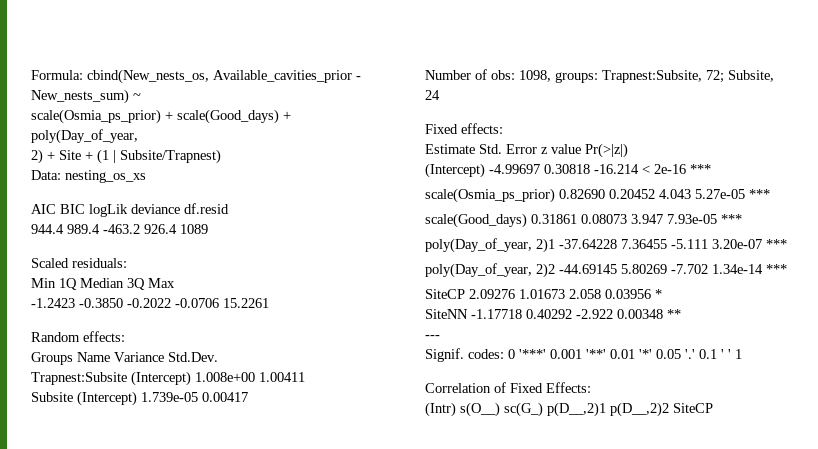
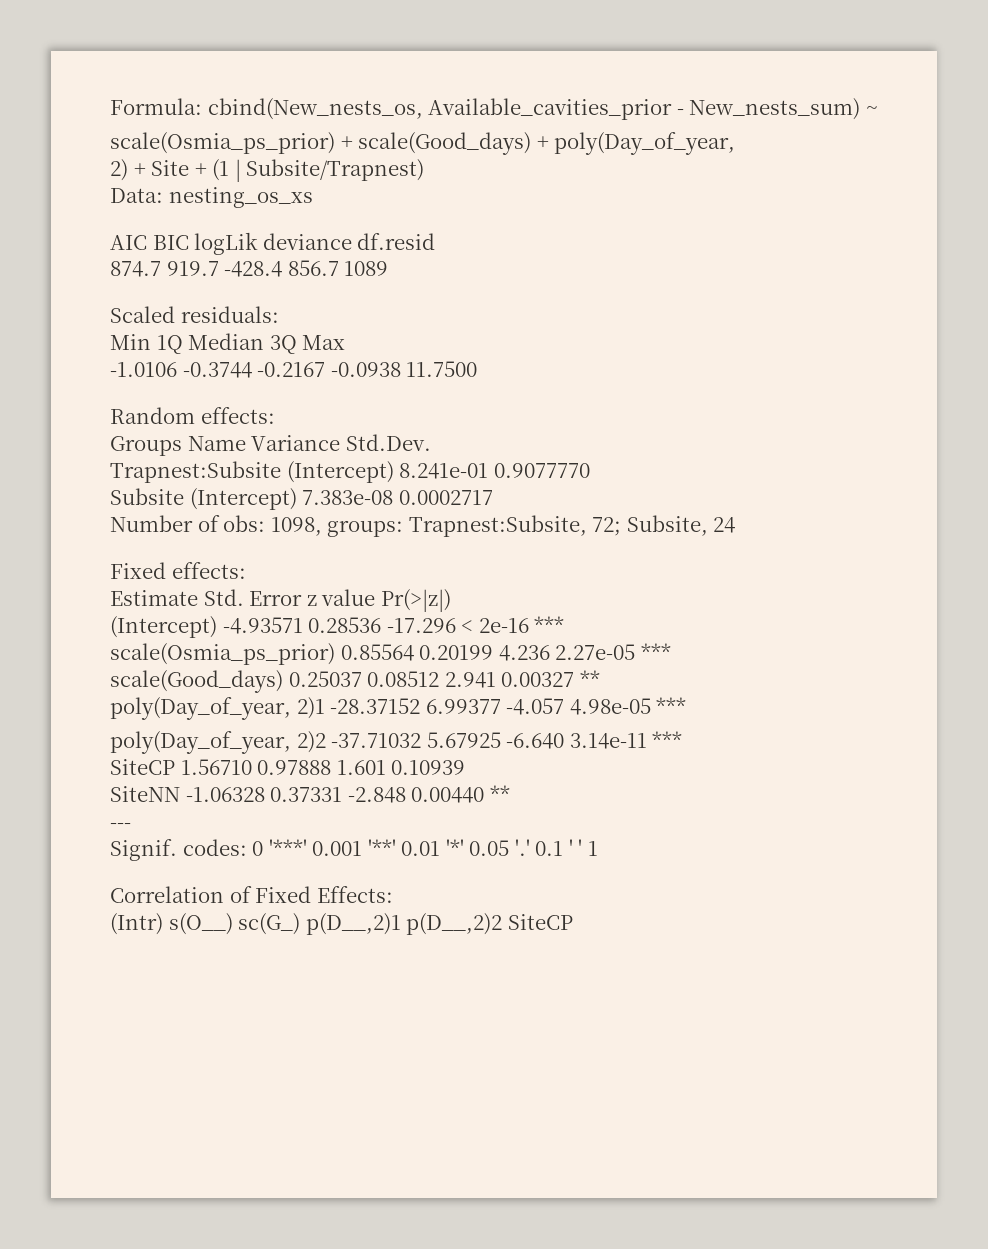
[31,224,177,234] 944.4 989.4 -463.2 926.4 -> [110,260,339,277] 874.7 919.7 -428.4 856.7
[31,298,269,308] -1.2423 -0.3850 -0.2022 -0.0706 15.2261 -> [110,361,478,378] -1.0106 -0.3744 -0.2167 -0.0938 11.7500
[195,372,305,382] 1.008e+00 1.00411 -> [399,463,590,479] 8.241e-01 0.9077770
[141,392,248,402] 1.739e-05 0.00417 -> [302,490,493,505] 7.383e-08 0.0002717
[489,164,639,174] -4.99697 0.30818 -16.214 -> [222,617,456,634] -4.93571 0.28536 -17.296
[559,189,770,199] [425,213,742,228] [425,238,787,253] [425,263,787,278] [425,289,662,299] [425,309,663,319] 0.82690 0.20452 4.043 5.27e-05 *** // scale(Good_days) 0.31861 0.08073 3.947 7.93e-05 *** // poly(Day_of_year, 2)1 -37.64228 7.36455 -5.111 3.20e-07 *** // poly(Day_of_year, 2)2 -44.69145 5.80269 -7.702 1.34e-14 *** // SiteCP 2.09276 1.01673 2.058 0.03956 * // SiteNN -1.17718 0.40292 -2.922 0.00348 -> [340,643,671,661] [110,670,600,693] [110,697,687,720] [110,731,683,754] [110,759,466,775] [110,786,485,803] 0.85564 0.20199 4.236 2.27e-05 *** // scale(Good_days) 0.25037 0.08512 2.941 0.00327 ** // poly(Day_of_year, 2)1 -28.37152 6.99377 -4.057 4.98e-05 *** // poly(Day_of_year, 2)2 -37.71032 5.67925 -6.640 3.14e-11 *** // SiteCP 1.56710 0.97888 1.601 0.10939 // SiteNN -1.06328 0.37331 -2.848 0.00440

